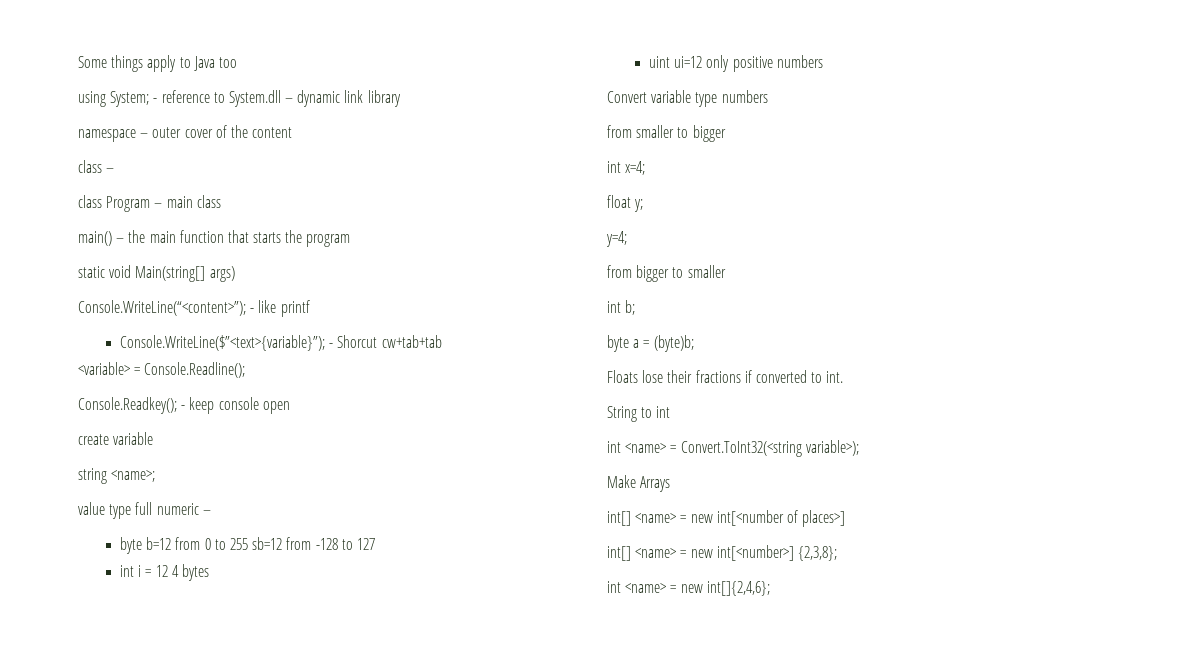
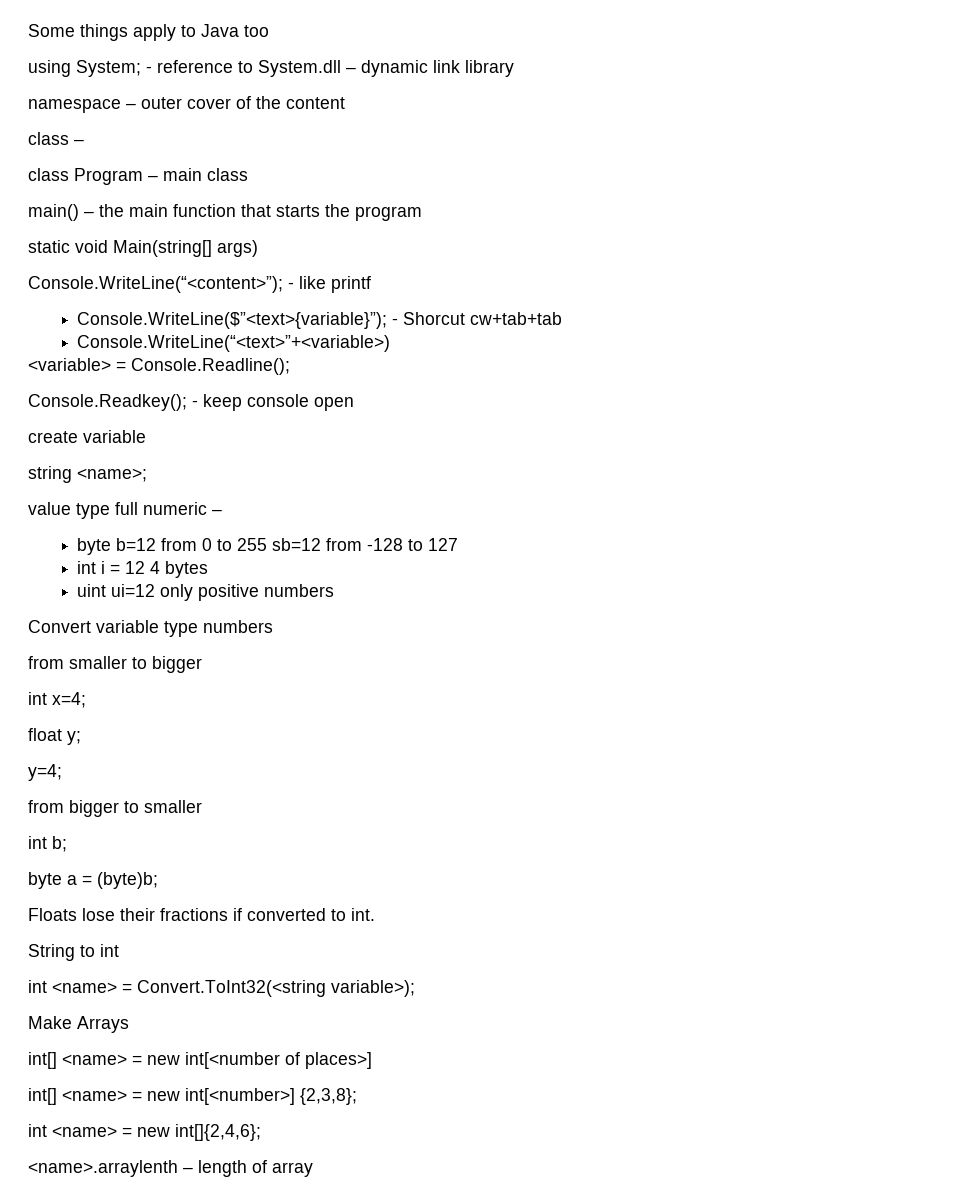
(442, 341) none -> [77,335,391,352] // Console.WriteLine(“<text>”+<variable>)
(770, 588) none -> [28,1160,313,1177] // <name>.arraylenth – length of array

